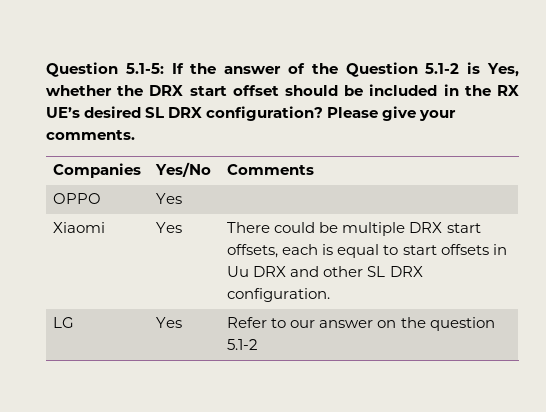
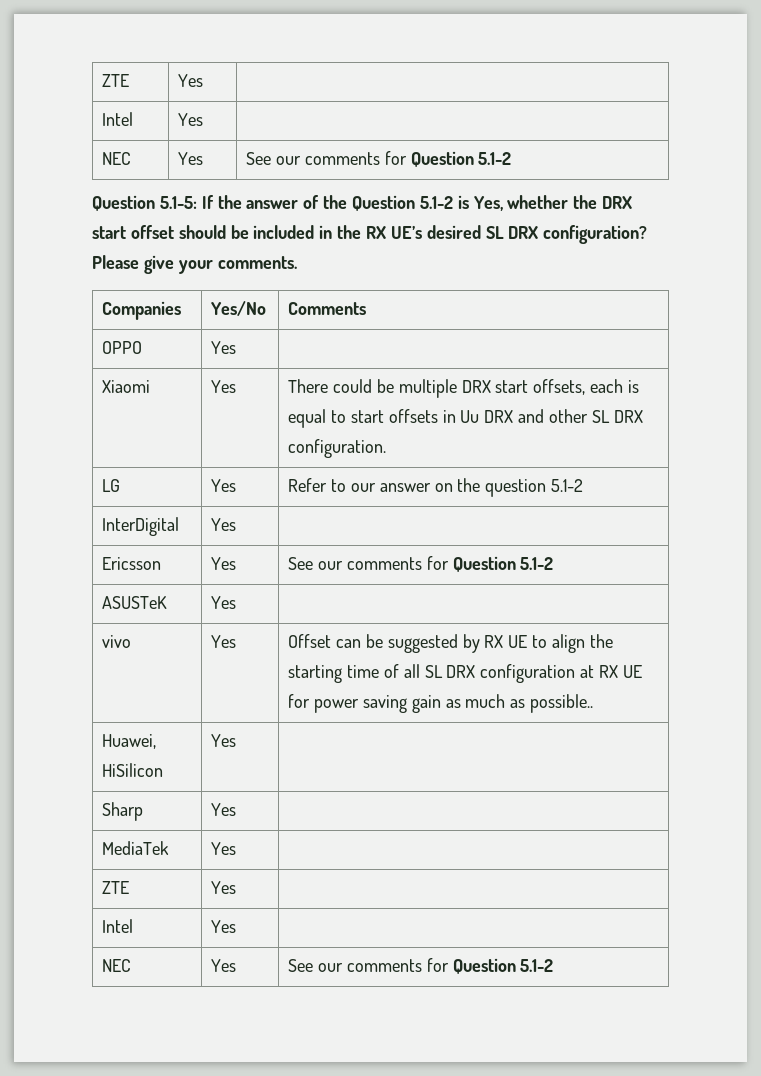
(46, 69) none -> [102,74,130,87] [178,74,204,87] [102,112,134,126] [178,113,204,126] [102,152,132,165] [178,152,204,165] [246,151,512,167] ZTE | Yes | // Intel | Yes | // NEC | Yes | See our comments for Question 5.1-2 //
(259, 344) none -> [102,517,180,536] [211,518,237,531] [102,557,162,570] [211,557,237,570] [288,556,554,572] [102,596,168,609] [211,596,237,609] [102,635,132,648] [211,635,237,648] [288,634,613,653] [288,664,642,683] [288,694,594,713] [102,734,157,749] [102,763,164,777] [211,734,237,747] [102,802,144,821] [211,803,237,816] [102,841,170,855] [211,842,237,855] [102,881,130,894] [211,881,237,894] [102,919,134,933] [211,920,237,933] [102,959,132,972] [211,959,237,972] [288,958,554,974] // InterDigital | Yes | // Ericsson | Yes | See our comments for Question 5.1-2 // ASUSTeK | Yes | // vivo | Yes | Offset can be suggested by RX UE to align the starting time of all SL DRX configuration at RX UE for power saving gain as much as possible.. // Huawei, HiSilicon | Yes | // Sharp | Yes | // MediaTek | Yes | // ZTE | Yes | // Intel | Yes | // NEC | Yes | See our comments for Question 5.1-2

